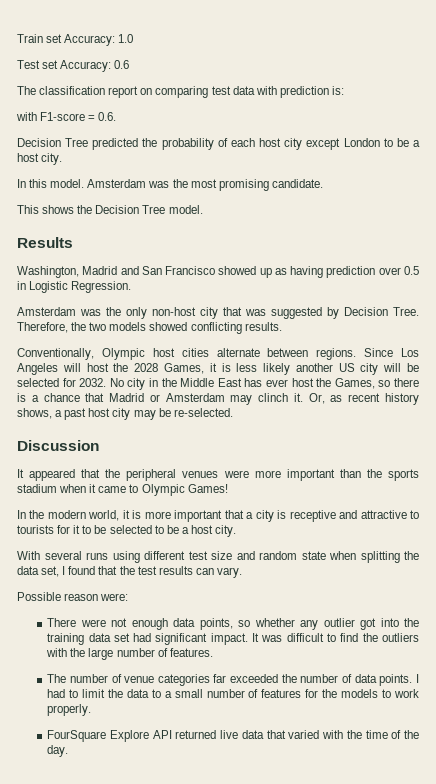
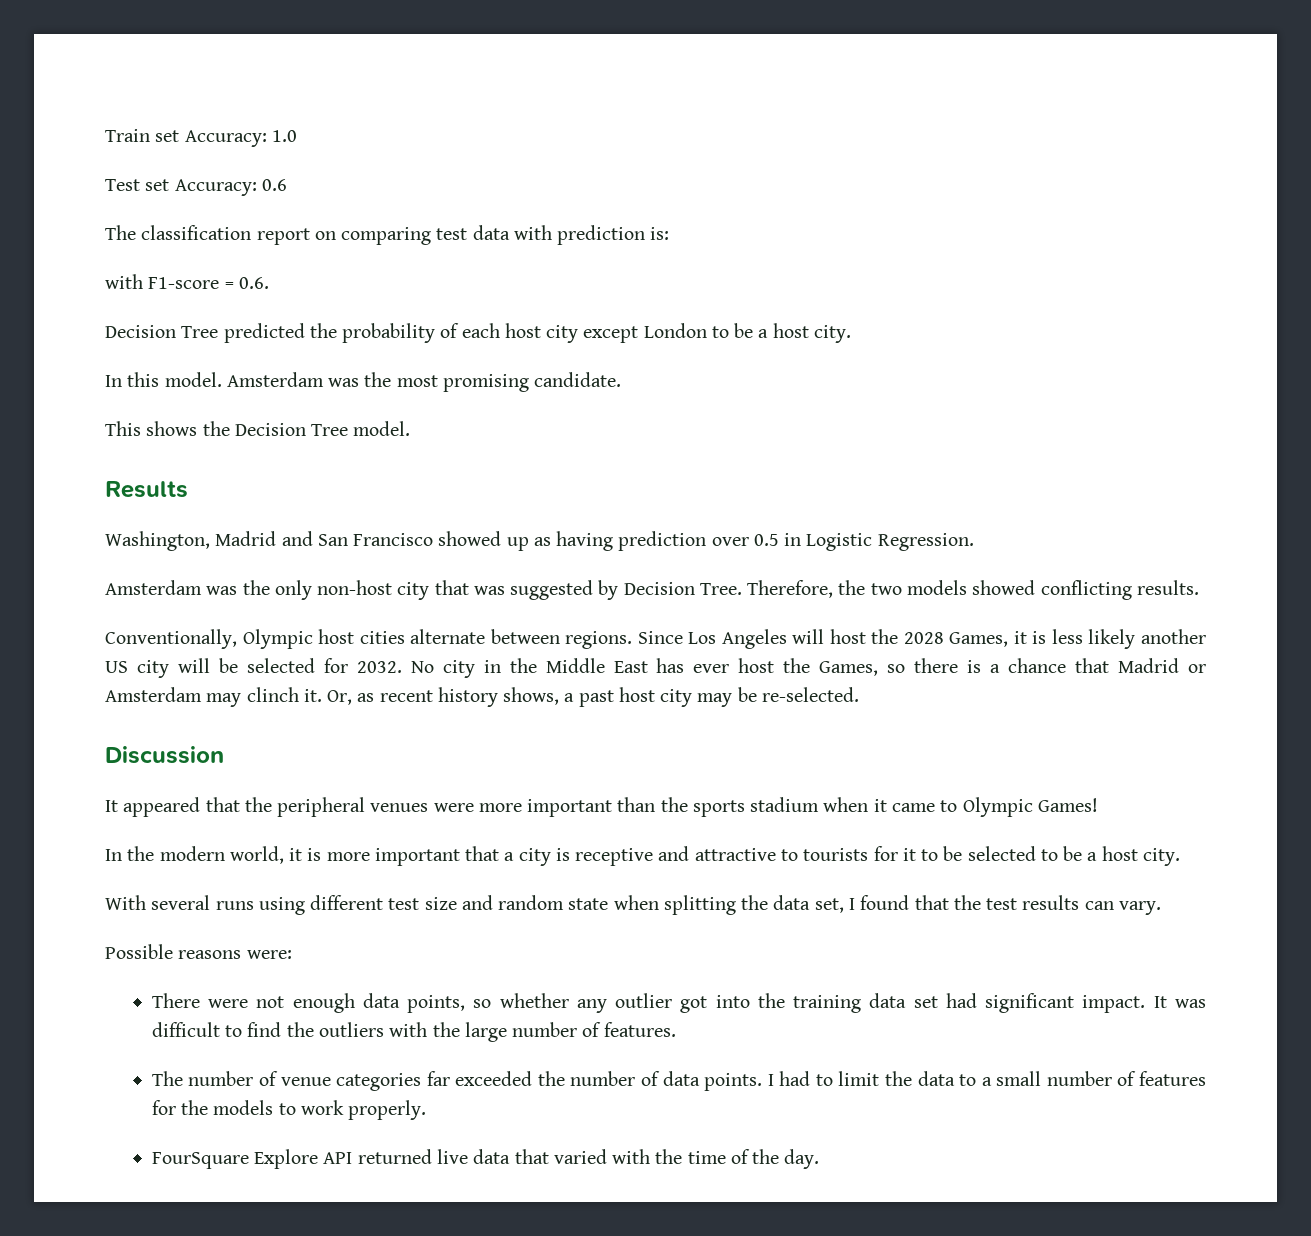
[64,593,99,601] reason -> [178,950,242,959] reasons

